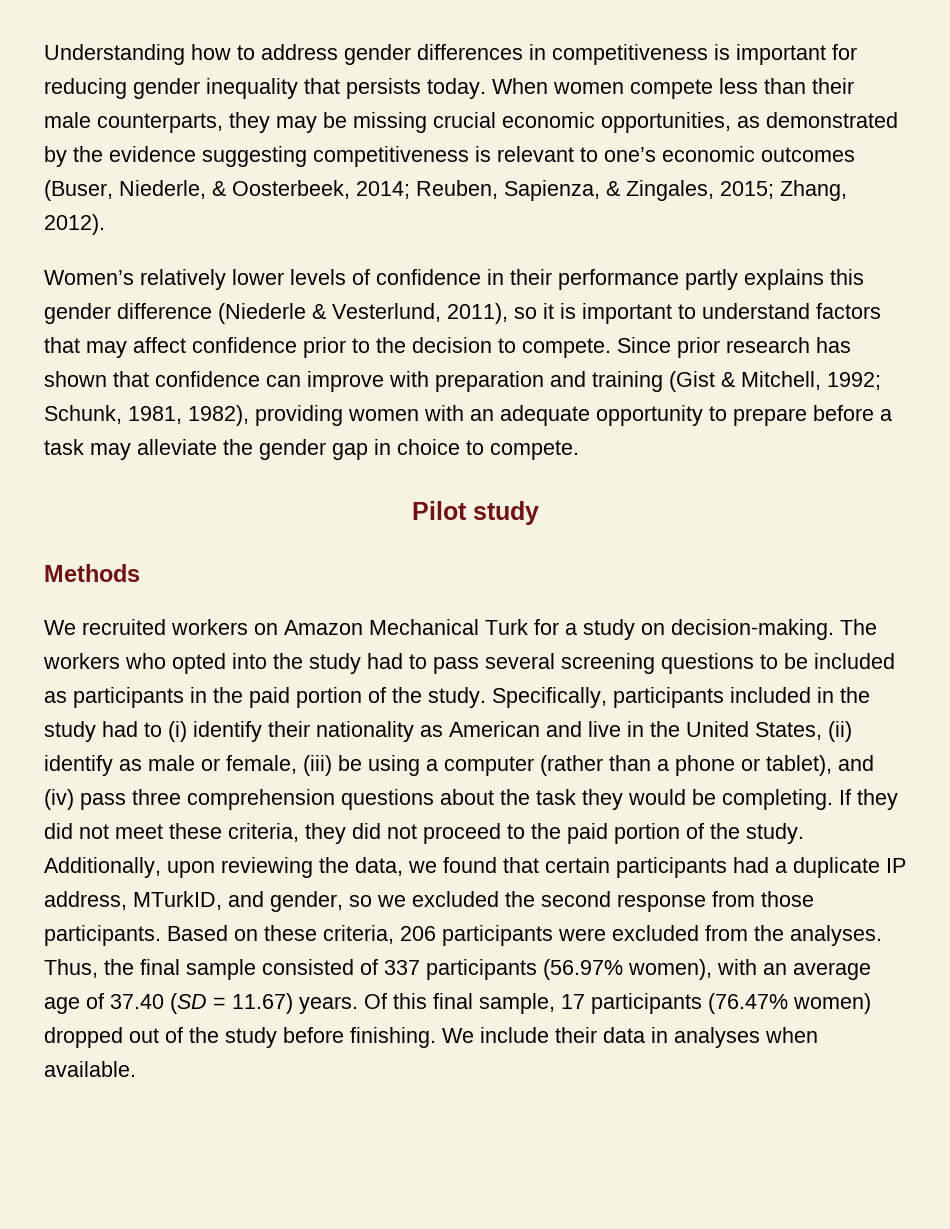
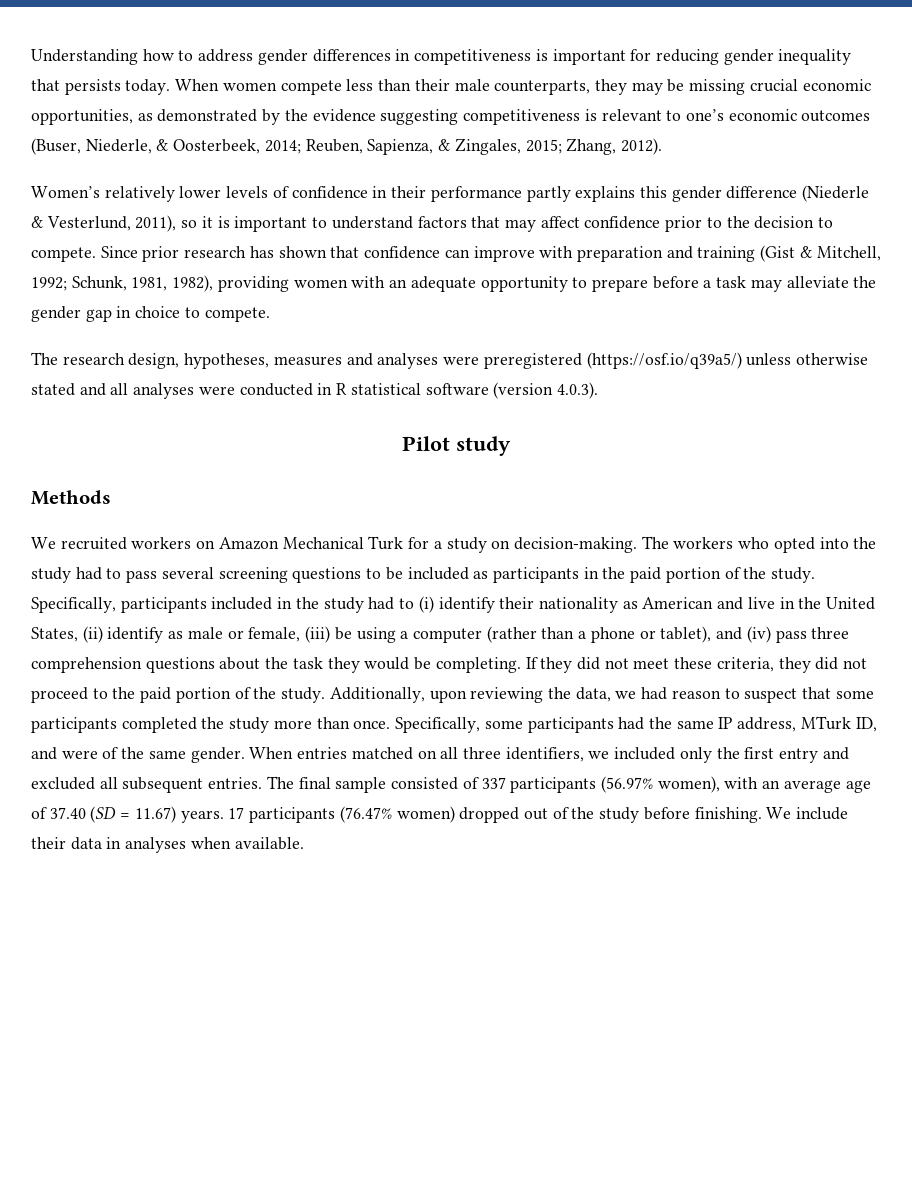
(579, 450) none -> [31,352,868,369] [31,382,598,399] // The research design, hypotheses, measures and analyses were preregistered (https://osf.io/q39a5/) unless otherwise stated and all analyses were conducted in R statistical software (version 4.0.3).
[443,857,906,878] [44,891,814,912] [44,925,882,946] [44,959,134,978] found that certain participants had a duplicate IP address, MTurkID, and gender, so we excluded the second response from those participants. Based on these criteria, 206 participants were excluded from the analyses. Thus, the -> [641,687,874,703] [31,716,877,733] [31,747,849,763] [31,776,294,793] had reason to suspect that some participants completed the study more than once. Specifically, some participants had the same IP address, MTurk ID, and were of the same gender. When entries matched on all three identifiers, we included only the first entry and excluded all subsequent entries. The
[364,993,555,1014] Of this final sample, -> (224, 816) none

